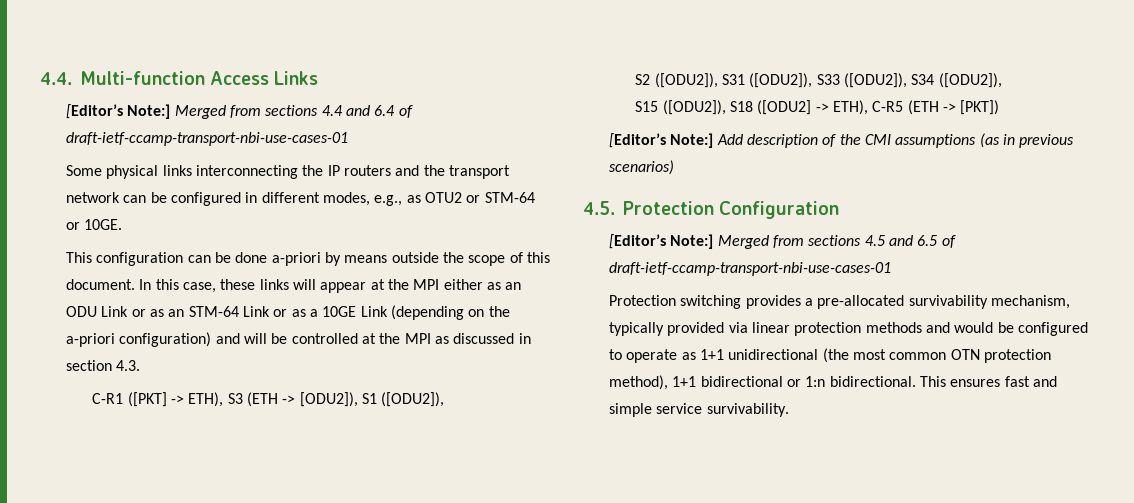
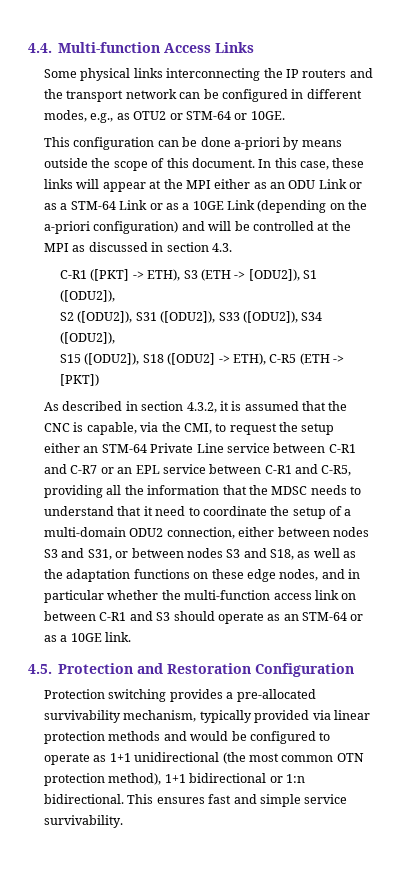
[66,104,413,119] [66,132,349,146] // [Editor’s Note:] Merged from sections 4.4 and 6.4 of draft-ietf-ccamp-transport-nbi-use-cases-01 -> (255, 47) none
[168,309,185,317] an -> [60,203,68,210] a
[609,133,1075,148] [609,160,675,175] [Editor’s Note:] Add description of the CMI assumptions (as in previous scenarios) -> [44,401,348,413] [44,422,335,435] [44,443,356,453] [44,464,352,476] [44,485,362,498] [44,506,352,519] [44,527,369,539] [44,548,357,560] [44,569,361,582] [44,590,357,603] [44,611,364,624] [44,632,132,642] As described in section 4.3.2, it is assumed that the CNC is capable, via the CMI, to request the setup either an STM-64 Private Line service between C-R1 and C-R7 or an EPL service between C-R1 and C-R5, providing all the information that the MDSC needs to understand that it need to coordinate the setup of a multi-domain ODU2 connection, either between nodes S3 and S31, or between nodes S3 and S18, as well as the adaptation functions on these edge nodes, and in particular whether the multi-function access link on between C-R1 and S3 should operate as an STM-64 or as a 10GE link.
(714, 208) none -> [137,663,252,674] and Restoration
[609,234,956,249] [609,262,892,276] // [Editor’s Note:] Merged from sections 4.5 and 6.5 of draft-ietf-ccamp-transport-nbi-use-cases-01 -> (355, 670) none

